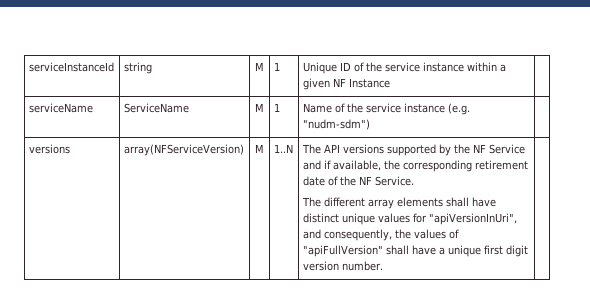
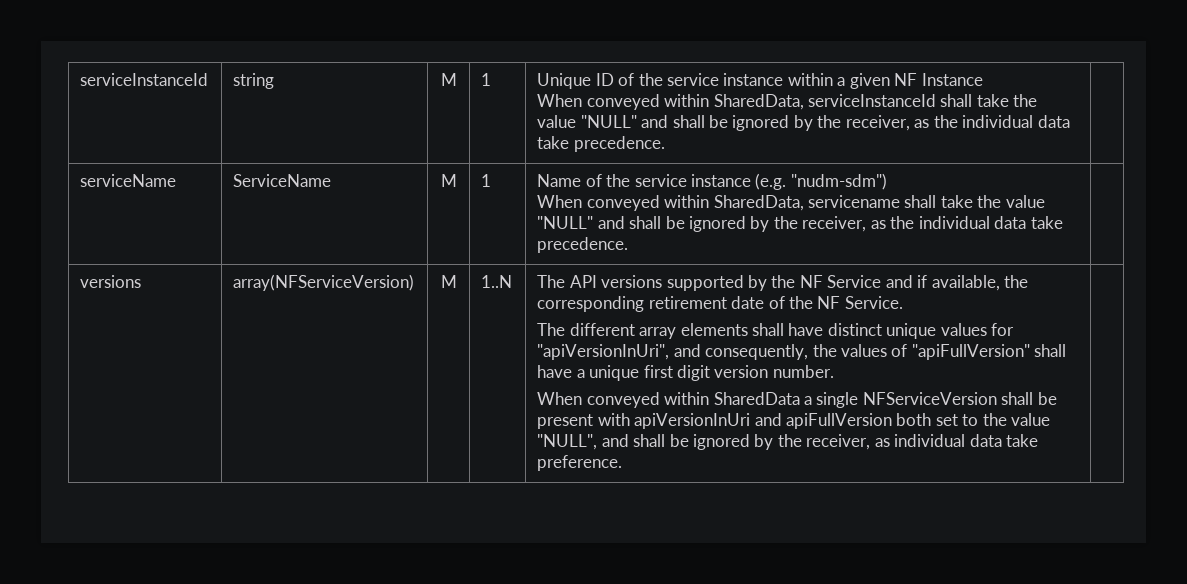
(390, 83) none -> [537,94,1038,110] [537,115,1070,131] [537,136,665,152] // When conveyed within SharedData, serviceInstanceId shall take the value "NULL" and shall be ignored by the receiver, as the individual data take precedence.
(370, 124) none -> [537,195,1045,211] [537,216,1063,232] [537,237,629,253] // When conveyed within SharedData, servicename shall take the value "NULL" and shall be ignored by the receiver, as the individual data take precedence.
(383, 266) none -> [537,392,1057,408] [537,413,1051,429] [537,434,1039,450] [537,455,623,471] // When conveyed within SharedData a single NFServiceVersion shall be present with apiVersionInUri and apiFullVersion both set to the value "NULL", and shall be ignored by the receiver, as individual data take preference.

